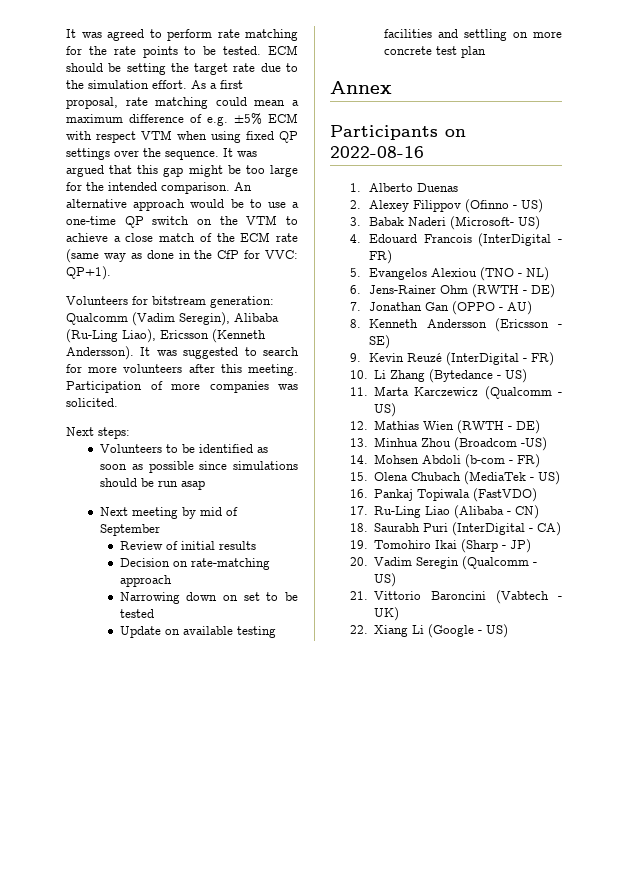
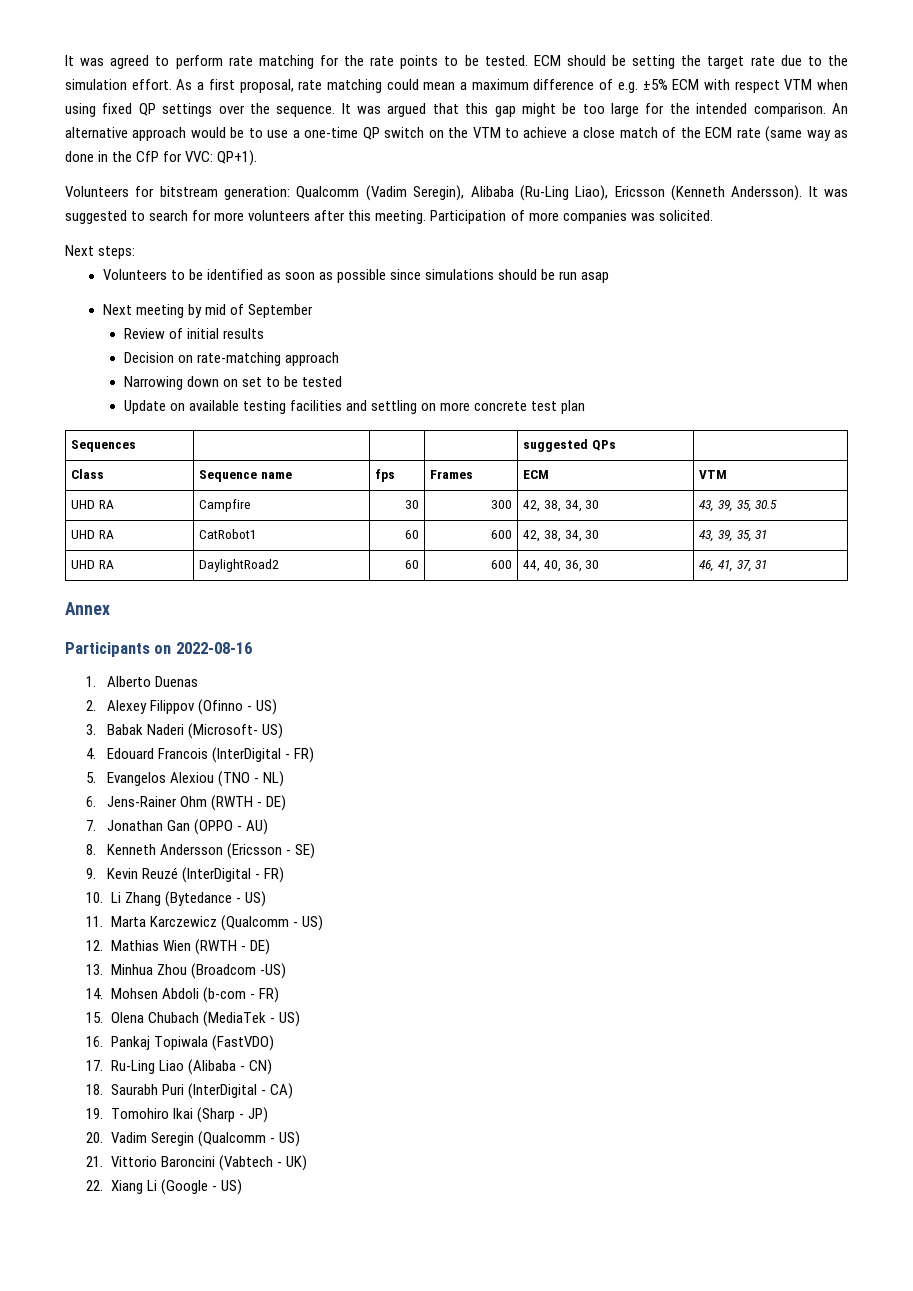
(486, 52) none -> [71,440,137,452] [523,439,617,452] [71,469,105,479] [199,470,293,482] [375,469,396,482] [430,470,474,479] [523,470,550,479] [699,470,728,479] [71,500,115,509] [199,499,252,512] [404,500,419,509] [490,500,512,509] [523,500,600,512] [699,500,778,512] [71,530,115,539] [199,529,258,539] [404,530,419,539] [490,530,512,539] [523,530,600,542] [699,530,768,542] [71,560,115,569] [199,559,280,572] [404,560,419,569] [490,560,512,569] [523,560,600,572] [699,560,768,572] // Sequences | | | | suggested QPs | // Class | Sequence name | fps | Frames | ECM | VTM // UHD RA | Campfire | 30 | 300 | 42, 38, 34, 30 | 43, 39, 35, 30.5 // UHD RA | CatRobot1 | 60 | 600 | 42, 38, 34, 30 | 43, 39, 35, 31 // UHD RA | DaylightRoad2 | 60 | 600 | 44, 40, 36, 30 | 46, 41, 37, 31

